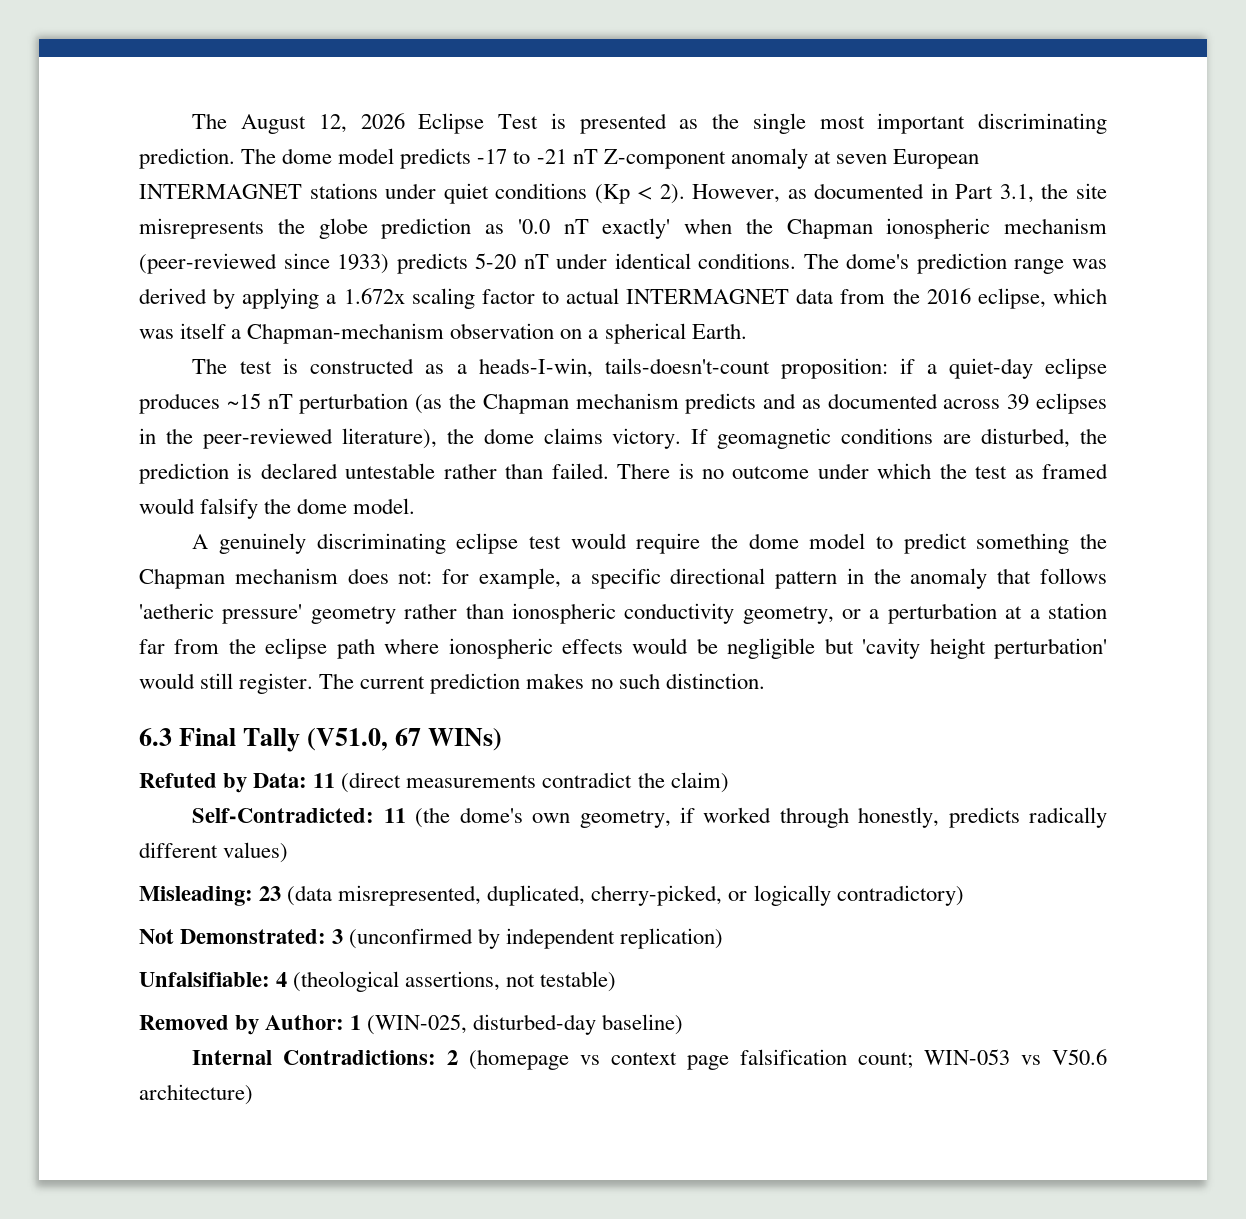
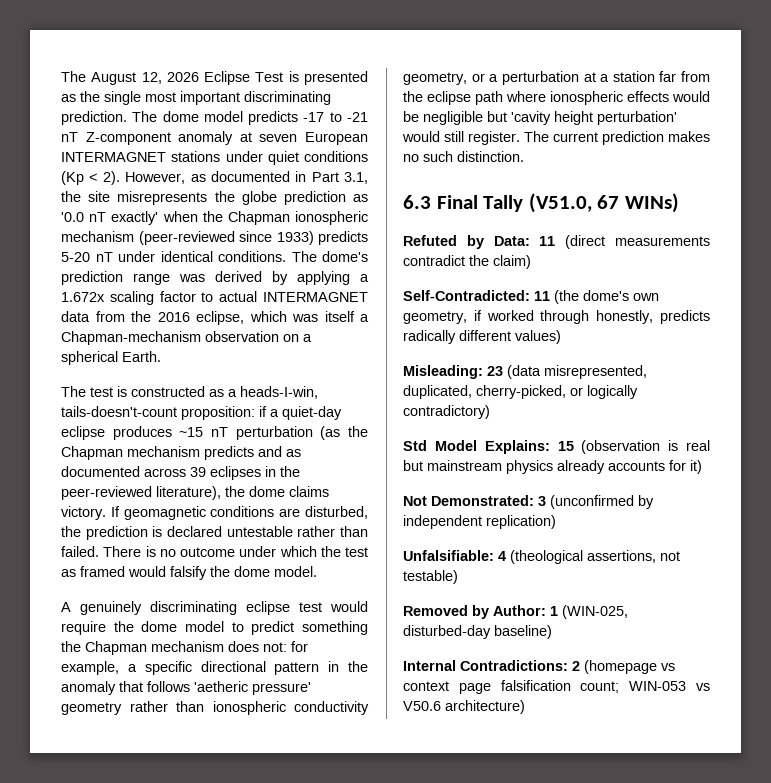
(964, 895) none -> [403,440,710,454] [403,460,702,474] // Std Model Explains: 15 (observation is real but mainstream physics already accounts for it)

